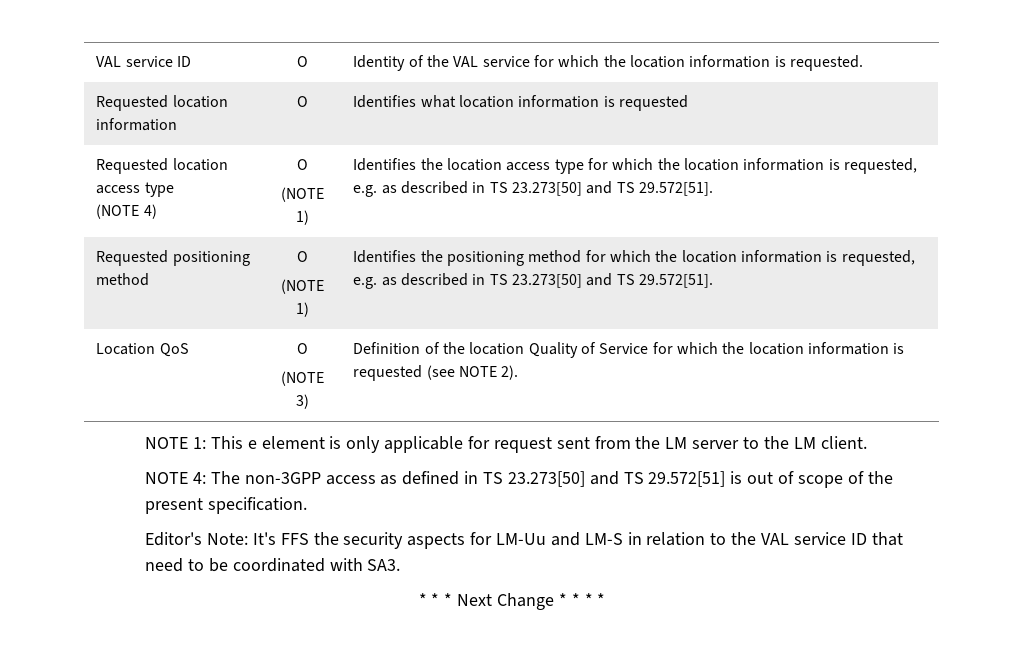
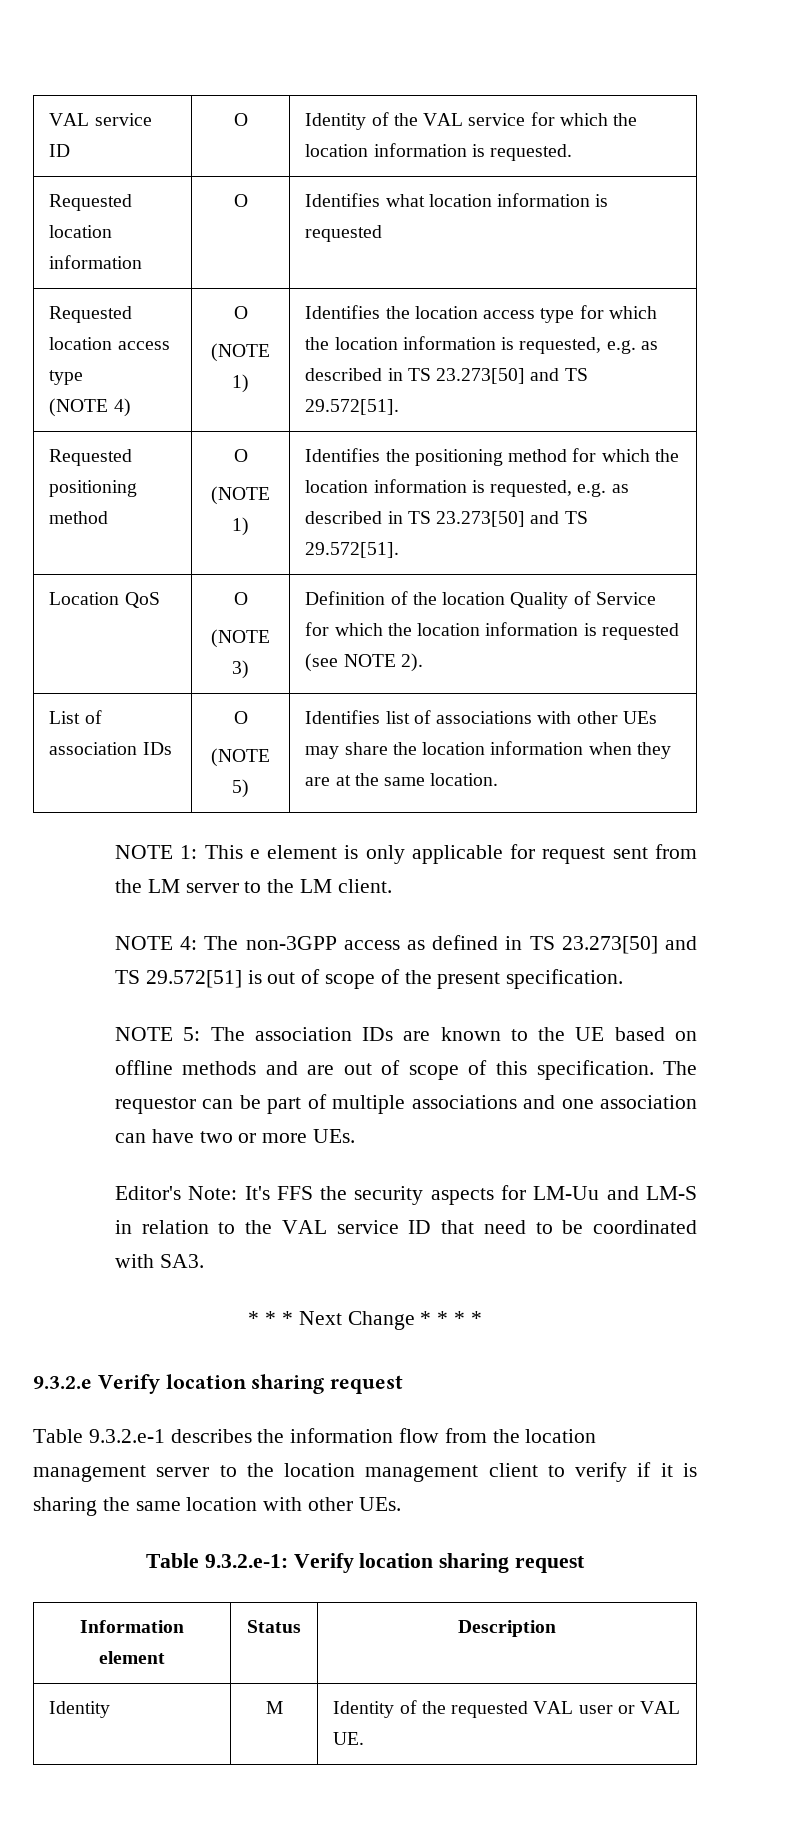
(519, 372) none -> [49,710,102,724] [49,742,172,755] [233,711,248,724] [211,748,270,767] [232,779,249,798] [305,710,657,724] [305,741,671,759] [305,773,499,786] // List of association IDs | O // (NOTE 5) | Identifies list of associations with other UEs may share the location information when they are at the same location.
(307, 505) none -> [114,1027,697,1041] [114,1060,697,1080] [114,1094,697,1114] [114,1129,355,1143] // NOTE 5: The association IDs are known to the UE based on offline methods and are out of scope of this specification. The requestor can be part of multiple associations and one association can have two or more UEs.
(606, 599) none -> [33,1374,404,1394] [33,1428,597,1443] [33,1462,697,1482] [33,1497,401,1516] [145,1553,586,1573] [80,1620,184,1633] [99,1651,165,1664] [247,1620,301,1633] [458,1620,556,1637] [49,1701,111,1718] [265,1701,283,1714] [333,1700,681,1718] [333,1732,365,1745] // 9.3.2.e Verify location sharing request // Table 9.3.2.e-1 describes the information flow from the location management server to the location management client to verify if it is sharing the same location with other UEs. // Table 9.3.2.e-1: Verify location sharing request // Information element | Status | Description // Identity | M | Identity of the requested VAL user or VAL UE.

